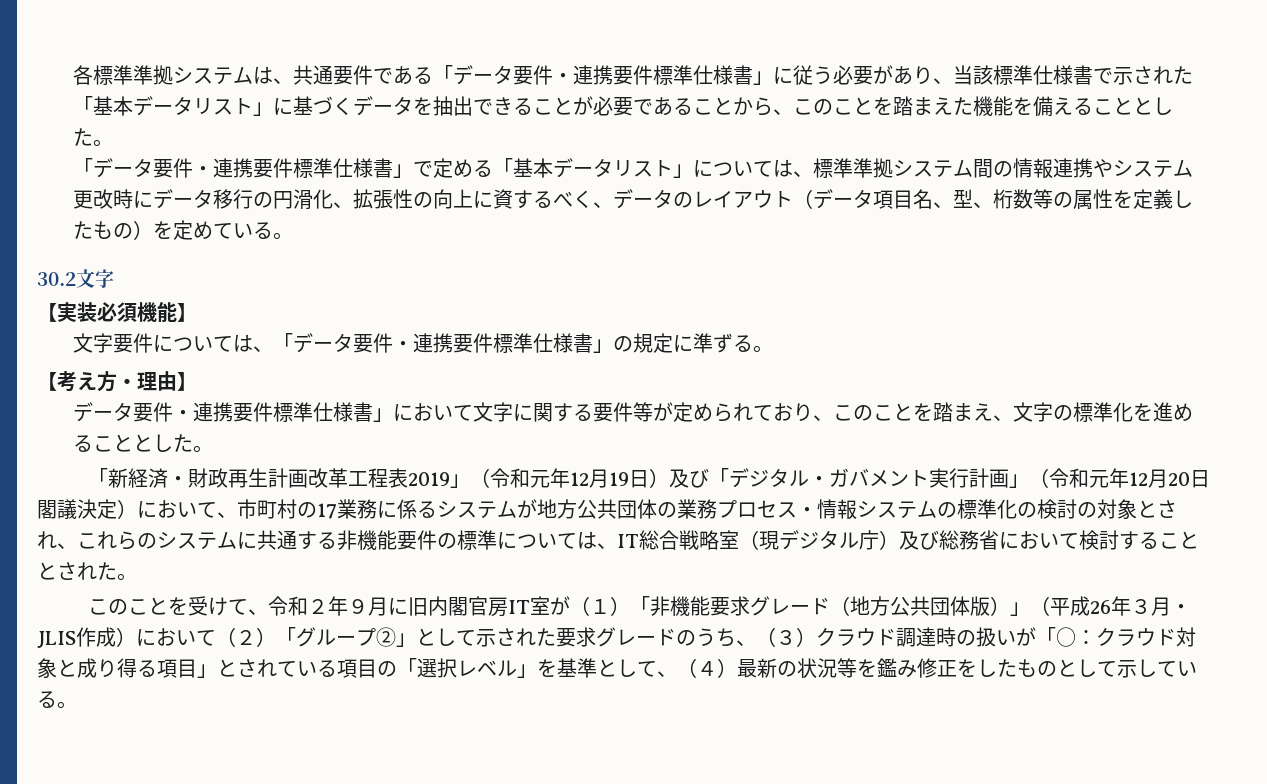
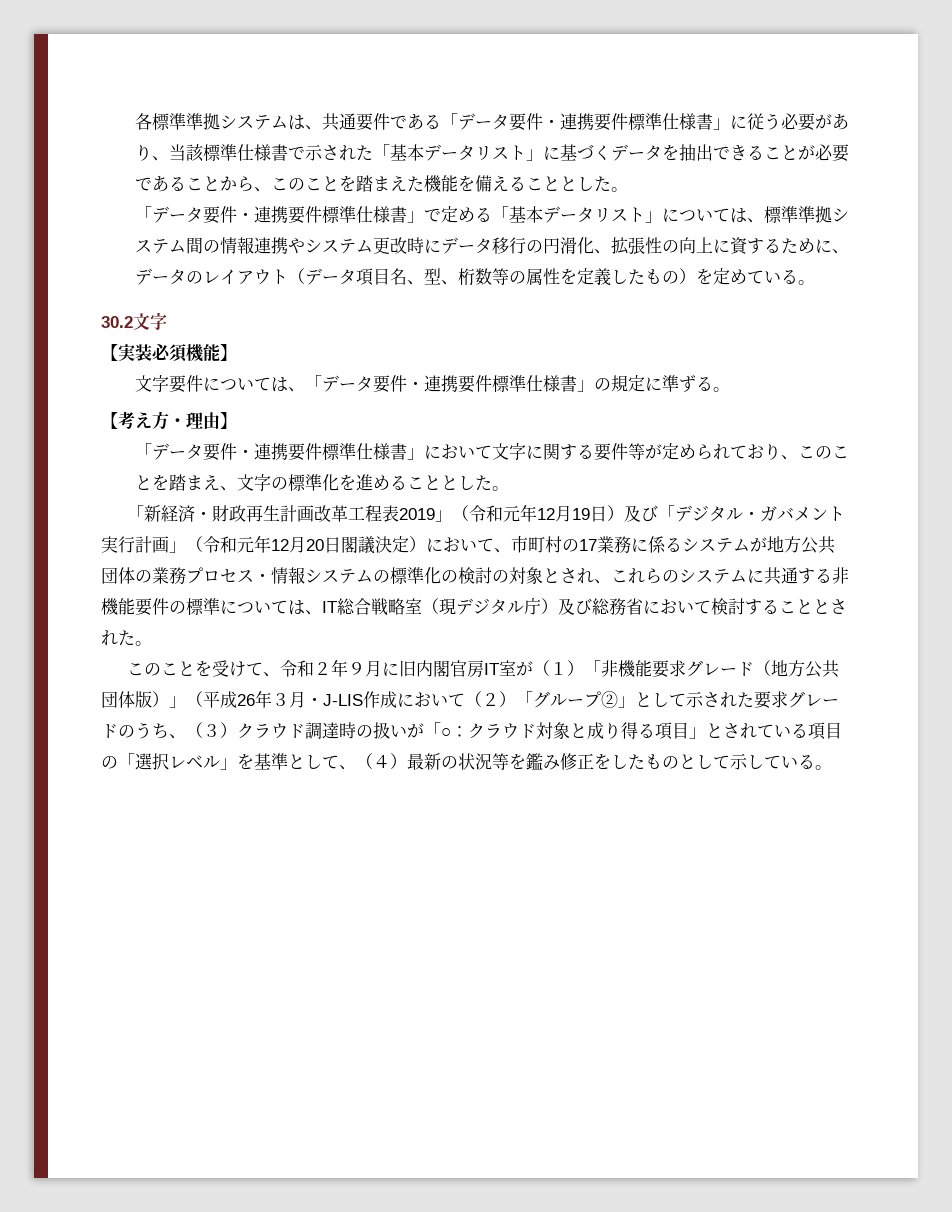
[553,190,594,208] べく -> [780,238,832,254] ために
(197, 381) none -> [134,443,152,458] 「
[37,627,136,648] JLIS作成） -> [323,691,397,708] J-LIS作成

